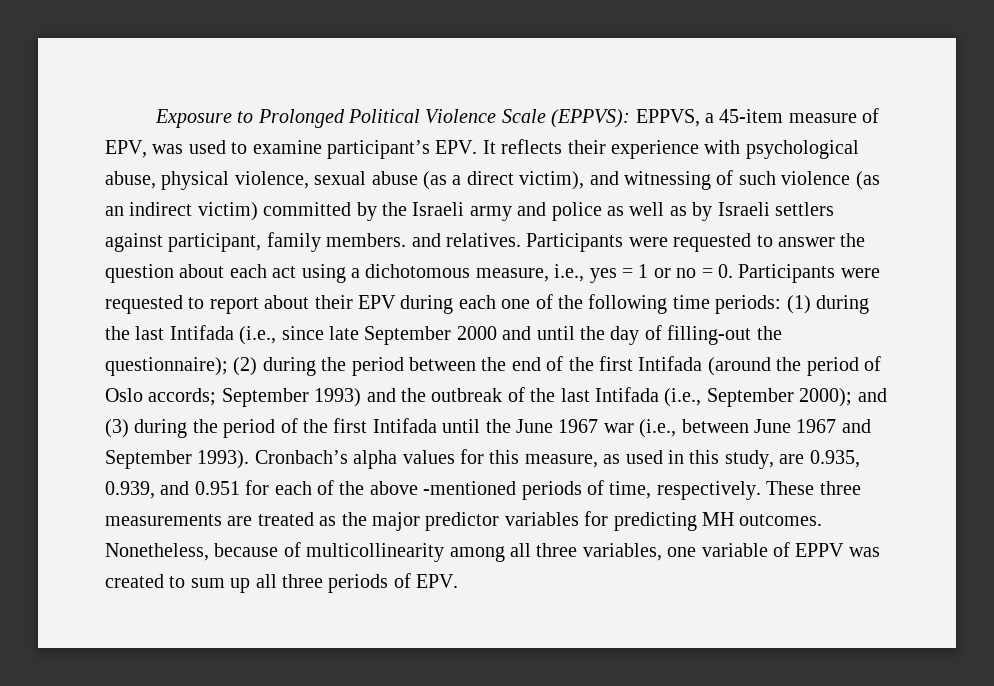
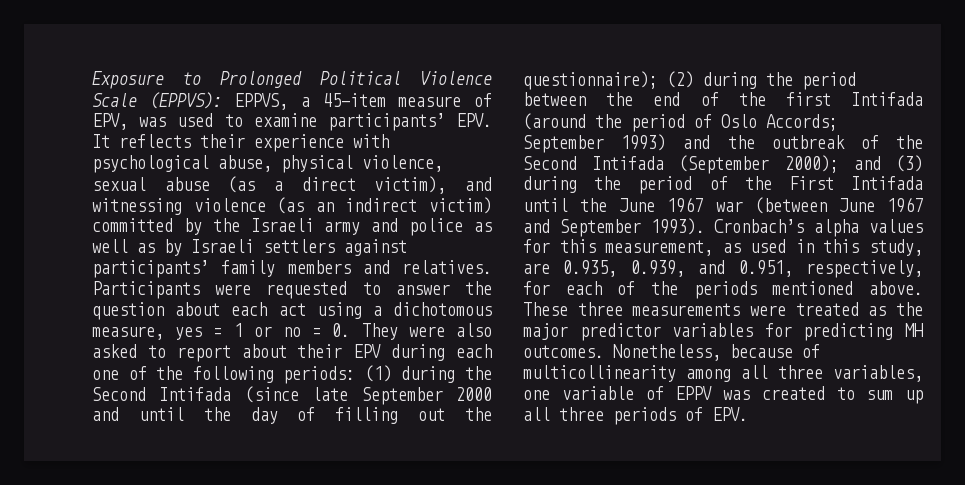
[327,140,430,159] participant’s -> [327,113,445,131] participants’
[716,170,776,185] of such -> (182, 206) none
[168,232,407,252] participant, family members. -> [92,260,351,278] participants’ family members
[554,264,585,282] i.e., -> (164, 333) none
[738,264,880,283] [105,295,183,314] Participants were requested -> [361,323,492,340] [92,344,137,358] They were also asked
[672,295,710,309] time -> (274, 374) none
[135,325,324,345] last Intifada (i.e., since -> [92,386,299,403] Second Intifada (since
[667,325,752,345] filling-out -> [335,407,446,424] filling out
[148,388,217,406] accords; -> [766,114,838,131] Accords;
[560,387,794,407] last Intifada (i.e., September -> [523,155,770,174] Second Intifada (September
[333,418,368,433] first -> [788,176,834,190] First
[639,419,749,438] (i.e., between -> [754,197,827,214] (between
[524,454,598,468] measure, -> [605,240,714,256] measurement,
[194,481,240,495] 0.951 -> [738,260,923,278] 0.951, respectively,
[369,480,761,500] above -mentioned periods of time, respectively. -> [693,281,923,299] periods mentioned above.
[227,516,253,526] are -> [750,305,786,316] were

